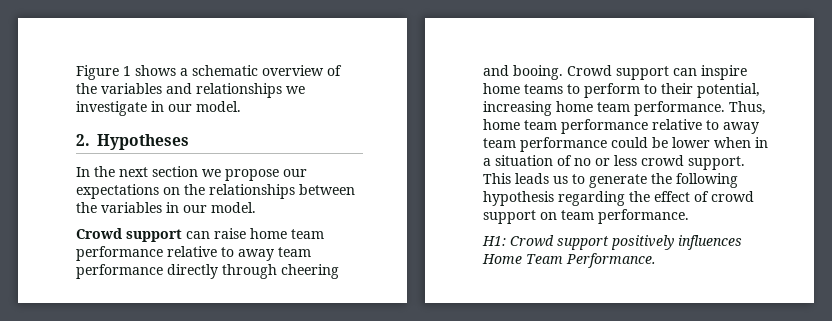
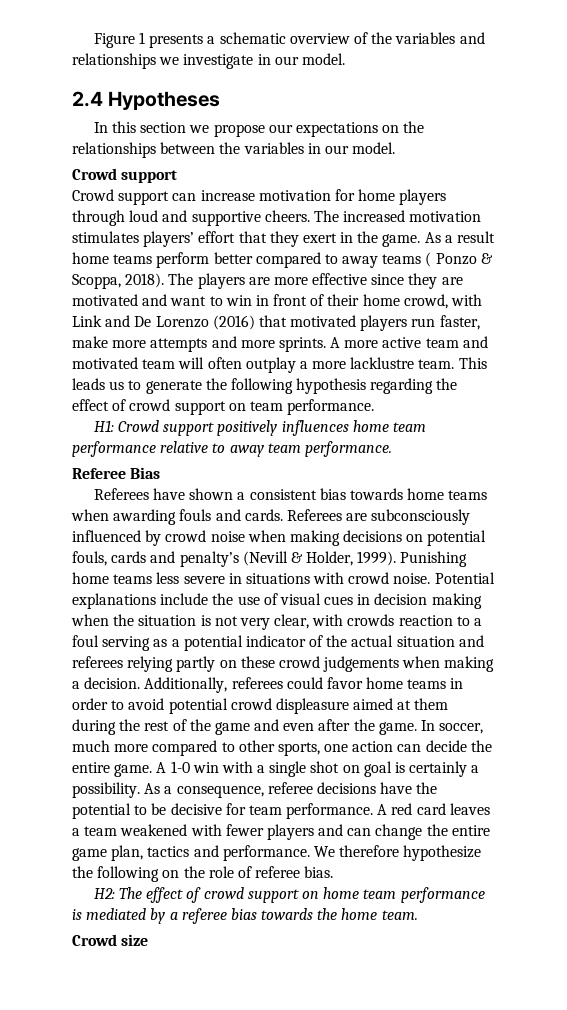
[135,65,176,76] shows -> [149,34,204,48] presents
[76,134,90,146] 2. -> [72,91,103,107] 2.4
[94,166,148,177] the next -> [112,121,137,133] this
[186,228,324,239] [76,246,311,261] [76,264,339,279] [483,65,747,80] [483,83,760,98] [483,101,766,116] [483,119,759,134] [483,137,768,152] [483,155,745,170] can raise home team performance relative to away team performance directly through cheering and booing. Crowd support can inspire home teams to perform to their potential, increasing home team performance. Thus, home team performance relative to away team performance could be lower when in a situation of no or less crowd support. -> [72,189,447,205] [72,210,482,226] [72,231,496,247] [72,252,493,268] [72,273,463,289] [72,294,483,309] [72,315,480,331] [72,336,488,352] [72,357,455,373] // Crowd support can increase motivation for home players through loud and supportive cheers. The increased motivation stimulates players’ effort that they exert in the game. As a result home teams perform better compared to away teams ( Ponzo & Scoppa, 2018). The players are more effective since they are motivated and want to win in front of their home crowd, with Link and De Lorenzo (2016) that motivated players run faster, make more attempts and more sprints. A more active team and motivated team will often outplay a more lacklustre team.
[482,253,656,268] Home Team Performance. -> [352,420,427,432] [72,441,392,457] [72,467,161,479] [93,488,488,500] [71,509,471,525] [72,530,487,546] [72,551,468,567] [72,572,495,584] [72,593,482,609] [71,614,483,630] [72,635,484,651] [72,656,495,672] [72,677,464,693] [72,698,449,714] [72,719,484,735] [72,740,492,756] [72,761,480,777] [72,782,438,798] [72,803,490,819] [72,824,490,840] [72,845,482,861] [72,866,334,882] [93,887,485,903] [72,908,418,924] [72,934,149,946] home team performance relative to away team performance. // Referee Bias // Referees have shown a consistent bias towards home teams when awarding fouls and cards. Referees are subconsciously influenced by crowd noise when making decisions on potential fouls, cards and penalty’s (Nevill & Holder, 1999). Punishing home teams less severe in situations with crowd noise. Potential explanations include the use of visual cues in decision making when the situation is not very clear, with crowds reaction to a foul serving as a potential indicator of the actual situation and referees relying partly on these crowd judgements when making a decision. Additionally, referees could favor home teams in order to avoid potential crowd displeasure aimed at them during the rest of the game and even after the game. In soccer, much more compared to other sports, one action can decide the entire game. A 1-0 win with a single shot on goal is certainly a possibility. As a consequence, referee decisions have the potential to be decisive for team performance. A red card leaves a team weakened with fewer players and can change the entire game plan, tactics and performance. We therefore hypothesize the following on the role of referee bias. // H2: The effect of crowd support on home team performance is mediated by a referee bias towards the home team. // Crowd size

